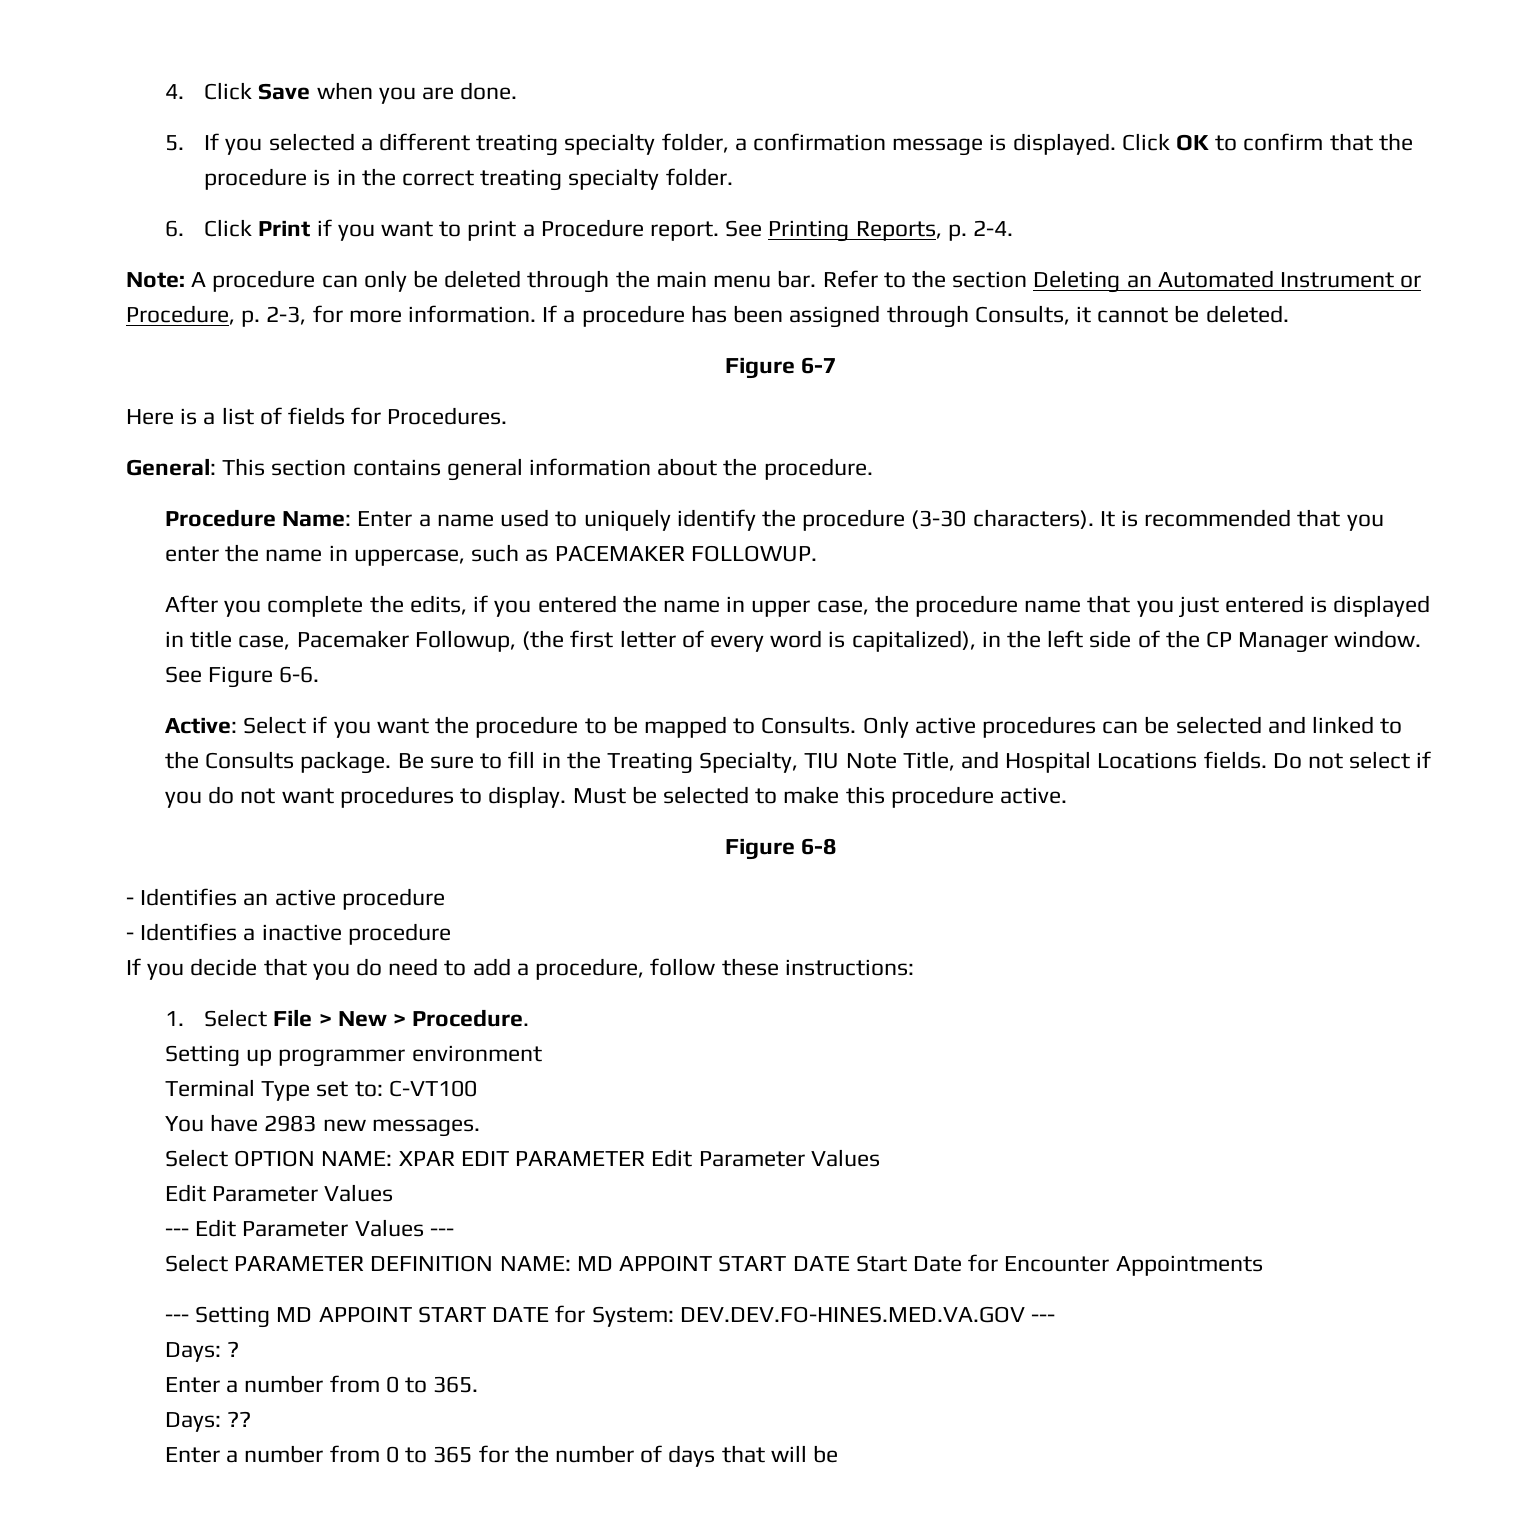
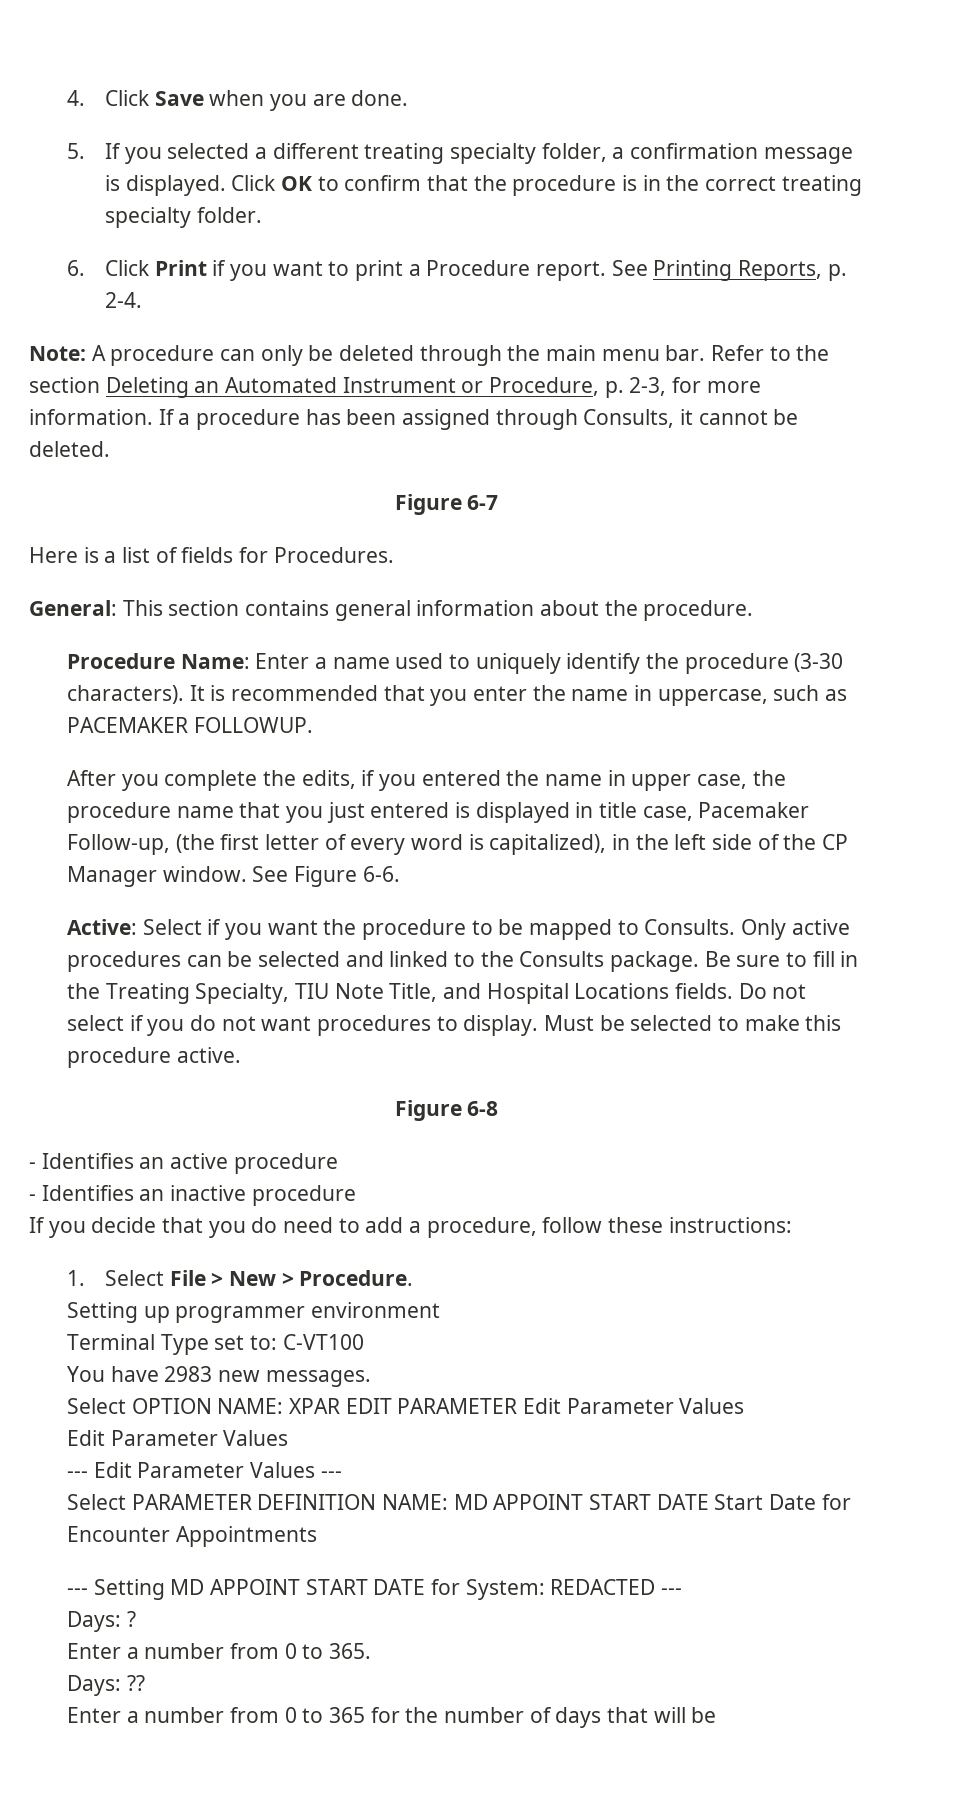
[414,630,516,652] Followup, -> [66,834,170,855] Follow-up,
[243,928,256,941] a -> [139,1189,165,1201] an
[679,1306,1025,1323] DEV.DEV.FO-HINES.MED.VA.GOV -> [550,1579,656,1595] REDACTED

